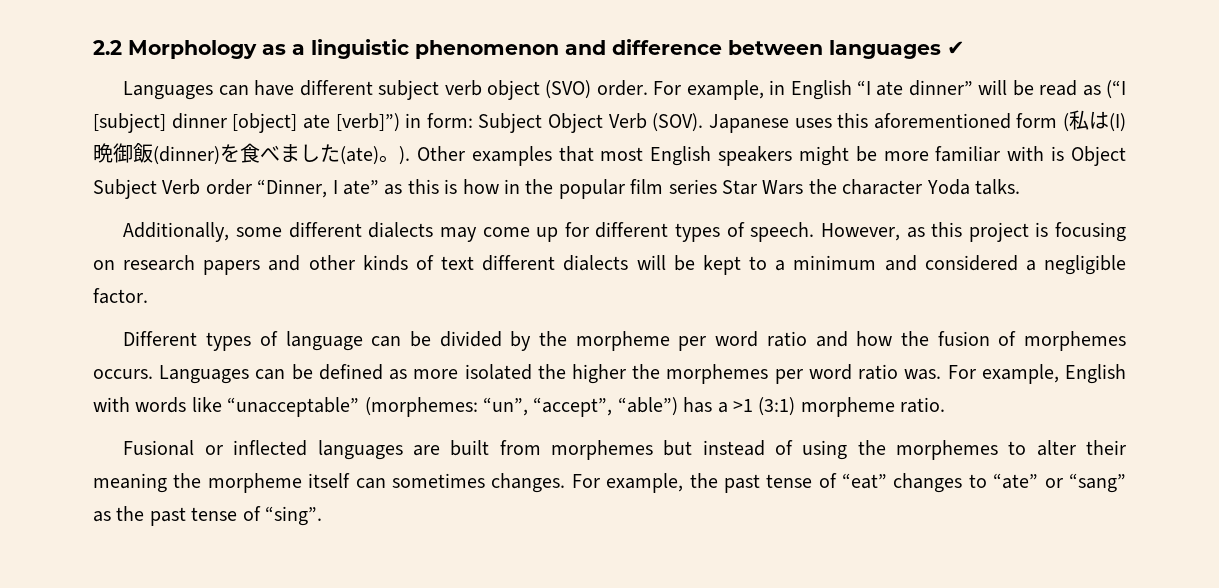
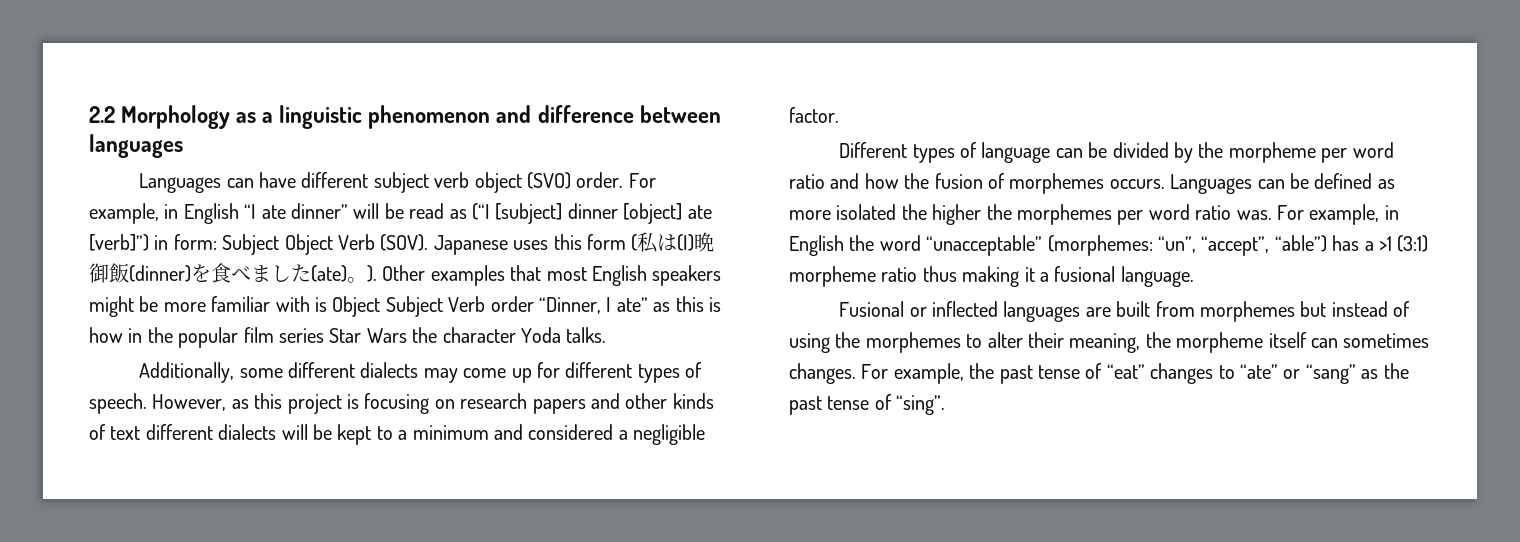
[947,41,965,55] ✔ -> (183, 146) none
[873,113,1011,129] aforementioned -> (582, 242) none
[1064,364,1126,384] [93,397,222,413] English with words like -> [1384,205,1399,220] [789,235,921,256] in English the word
[900,397,946,413] ratio. -> [881,266,1194,287] ratio thus making it a fusional language.
[93,473,167,493] meaning -> [1069,333,1141,353] meaning,

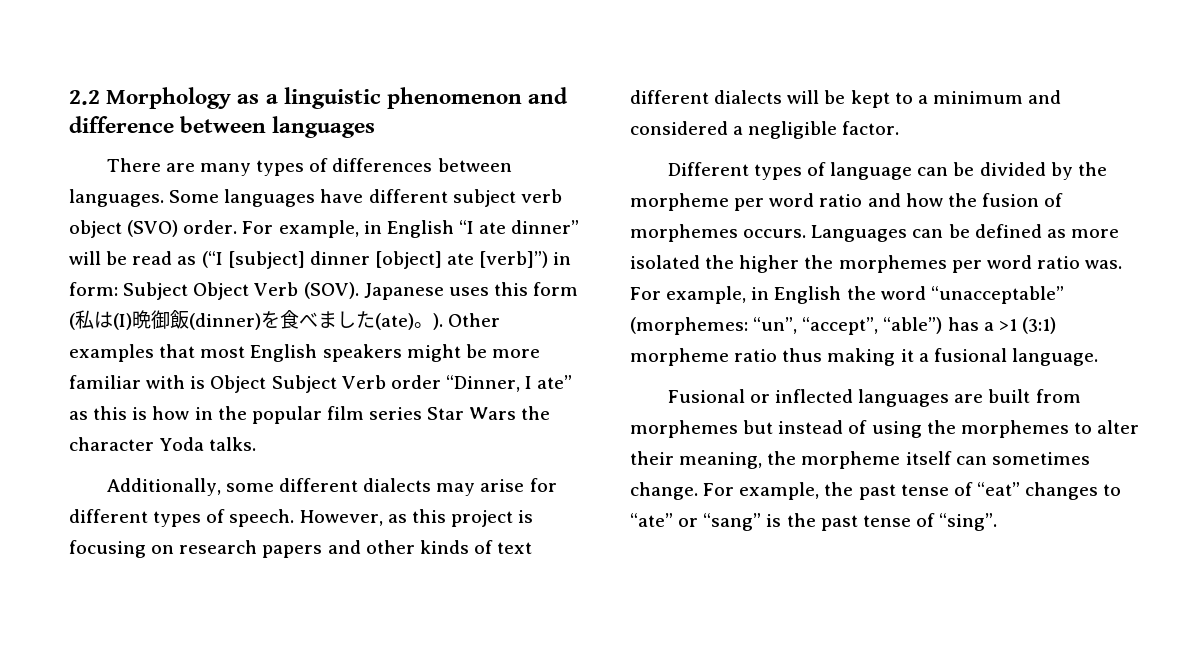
[139,173,254,193] Languages can -> [106,158,512,176] [69,189,316,207] There are many types of differences between languages. Some languages
[463,368,532,383] come up -> [480,479,525,492] arise
[789,363,856,384] changes. -> [630,482,698,500] change.
[1361,369,1379,379] as -> [766,514,782,527] is

